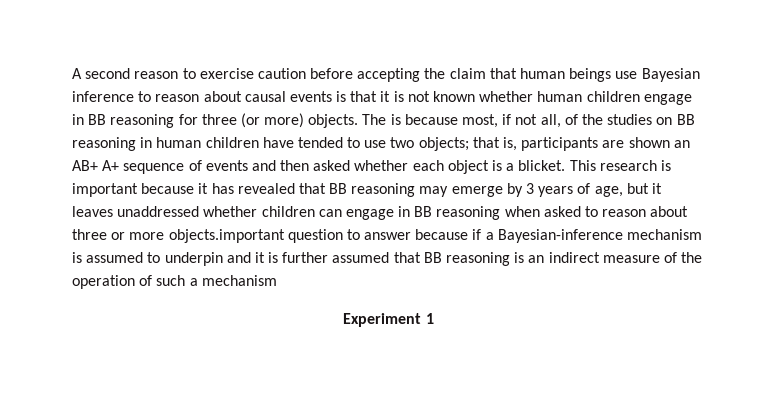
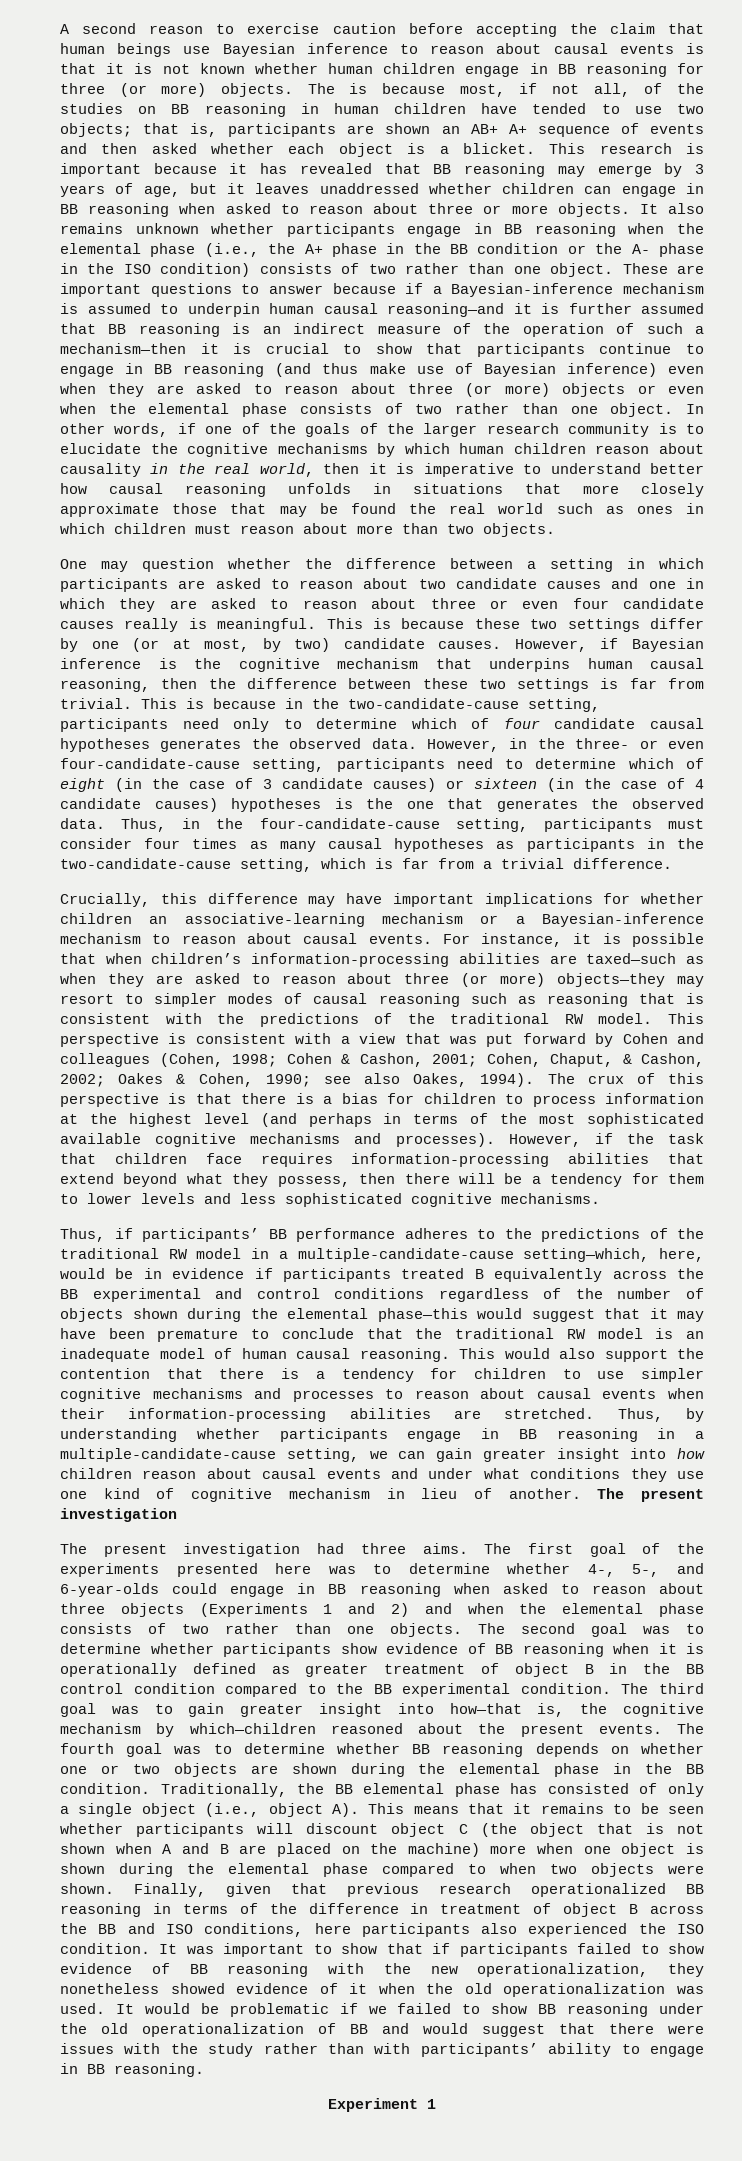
[168,229,343,243] objects.important question -> [557,203,704,217] [60,223,704,237] [60,243,704,257] [60,263,704,277] [60,283,232,297] objects. It also remains unknown whether participants engage in BB reasoning when the elemental phase (i.e., the A+ phase in the BB condition or the A- phase in the ISO condition) consists of two rather than one object. These are important questions
[226,252,251,263] and -> [269,303,504,317] human causal reasoning—and
[201,275,277,286] mechanism -> [60,343,704,357] [60,363,704,377] [60,383,704,397] [60,403,705,417] [60,423,704,437] [60,443,704,457] [60,463,704,477] [60,483,704,497] [60,503,704,517] [60,523,555,537] [60,558,704,572] [60,578,704,592] [60,598,705,612] [60,618,704,632] [60,638,704,652] [60,658,704,672] [60,678,704,692] [60,698,600,712] [60,718,704,732] [60,738,704,752] [60,758,704,772] [60,778,704,792] [60,798,704,812] [60,818,704,832] [60,838,704,852] [60,858,672,872] [60,893,704,907] [60,913,704,927] [60,933,704,947] [60,953,704,967] [60,973,705,987] [60,993,704,1007] [60,1013,704,1027] [60,1033,704,1047] [60,1053,704,1067] [60,1073,704,1087] [60,1093,704,1107] [60,1113,705,1127] [60,1133,704,1147] [60,1153,704,1167] [60,1173,704,1187] [60,1193,600,1207] [60,1228,704,1242] [60,1248,704,1262] [60,1268,704,1282] [60,1288,704,1302] [60,1308,704,1322] [60,1328,705,1342] [60,1348,704,1362] [60,1368,704,1382] [60,1388,704,1402] [60,1408,704,1422] [60,1428,704,1442] [60,1448,705,1462] [60,1468,704,1482] [60,1488,704,1502] [60,1508,177,1522] [60,1543,705,1557] [60,1563,704,1577] [60,1583,705,1597] [60,1603,704,1617] [60,1623,704,1637] [60,1643,704,1657] [60,1663,704,1677] [60,1683,704,1697] [60,1703,704,1717] [60,1723,704,1737] [60,1743,704,1757] [60,1763,704,1777] [60,1783,704,1797] [60,1803,704,1817] [60,1823,705,1837] [60,1843,704,1857] [60,1863,704,1877] [60,1883,704,1897] [60,1903,704,1917] [60,1923,704,1937] [60,1943,705,1957] [60,1963,704,1977] [60,1983,704,1997] [60,2003,705,2017] [60,2023,704,2037] [60,2043,704,2057] [60,2063,204,2077] mechanism—then it is crucial to show that participants continue to engage in BB reasoning (and thus make use of Bayesian inference) even when they are asked to reason about three (or more) objects or even when the elemental phase consists of two rather than one object. In other words, if one of the goals of the larger research community is to elucidate the cognitive mechanisms by which human children reason about causality in the real world, then it is imperative to understand better how causal reasoning unfolds in situations that more closely approximate those that may be found the real world such as ones in which children must reason about more than two objects. // One may question whether the difference between a setting in which participants are asked to reason about two candidate causes and one in which they are asked to reason about three or even four candidate causes really is meaningful. This is because these two settings differ by one (or at most, by two) candidate causes. However, if Bayesian inference is the cognitive mechanism that underpins human causal reasoning, then the difference between these two settings is far from trivial. This is because in the two-candidate-cause setting, participants need only to determine which of four candidate causal hypotheses generates the observed data. However, in the three- or even four-candidate-cause setting, participants need to determine which of eight (in the case of 3 candidate causes) or sixteen (in the case of 4 candidate causes) hypotheses is the one that generates the observed data. Thus, in the four-candidate-cause setting, participants must consider four times as many causal hypotheses as participants in the two-candidate-cause setting, which is far from a trivial difference. // Crucially, this difference may have important implications for whether children an associative-learning mechanism or a Bayesian-inference mechanism to reason about causal events. For instance, it is possible that when children’s information-processing abilities are taxed—such as when they are asked to reason about three (or more) objects—they may resort to simpler modes of causal reasoning such as reasoning that is consistent with the predictions of the traditional RW model. This perspective is consistent with a view that was put forward by Cohen and colleagues (Cohen, 1998; Cohen & Cashon, 2001; Cohen, Chaput, & Cashon, 2002; Oakes & Cohen, 1990; see also Oakes, 1994). The crux of this perspective is that there is a bias for children to process information at the highest level (and perhaps in terms of the most sophisticated available cognitive mechanisms and processes). However, if the task that children face requires information-processing abilities that extend beyond what they possess, then there will be a tendency for them to lower levels and less sophisticated cognitive mechanisms. // Thus, if participants’ BB performance adheres to the predictions of the traditional RW model in a multiple-candidate-cause setting—which, here, would be in evidence if participants treated B equivalently across the BB experimental and control conditions regardless of the number of objects shown during the elemental phase—this would suggest that it may have been premature to conclude that the traditional RW model is an inadequate model of human causal reasoning. This would also support the contention that there is a tendency for children to use simpler cognitive mechanisms and processes to reason about causal events when their information-processing abilities are stretched. Thus, by understanding whether participants engage in BB reasoning in a multiple-candidate-cause setting, we can gain greater insight into how children reason about causal events and under what conditions they use one kind of cognitive mechanism in lieu of another. The present investigation // The present investigation had three aims. The first goal of the experiments presented here was to determine whether 4-, 5-, and 6-year-olds could engage in BB reasoning when asked to reason about three objects (Experiments 1 and 2) and when the elemental phase consists of two rather than one objects. The second goal was to determine whether participants show evidence of BB reasoning when it is operationally defined as greater treatment of object B in the BB control condition compared to the BB experimental condition. The third goal was to gain greater insight into how—that is, the cognitive mechanism by which—children reasoned about the present events. The fourth goal was to determine whether BB reasoning depends on whether one or two objects are shown during the elemental phase in the BB condition. Traditionally, the BB elemental phase has consisted of only a single object (i.e., object A). This means that it remains to be seen whether participants will discount object C (the object that is not shown when A and B are placed on the machine) more when one object is shown during the elemental phase compared to when two objects were shown. Finally, given that previous research operationalized BB reasoning in terms of the difference in treatment of object B across the BB and ISO conditions, here participants also experienced the ISO condition. It was important to show that if participants failed to show evidence of BB reasoning with the new operationalization, they nonetheless showed evidence of it when the old operationalization was used. It would be problematic if we failed to show BB reasoning under the old operationalization of BB and would suggest that there were issues with the study rather than with participants’ ability to engage in BB reasoning.

